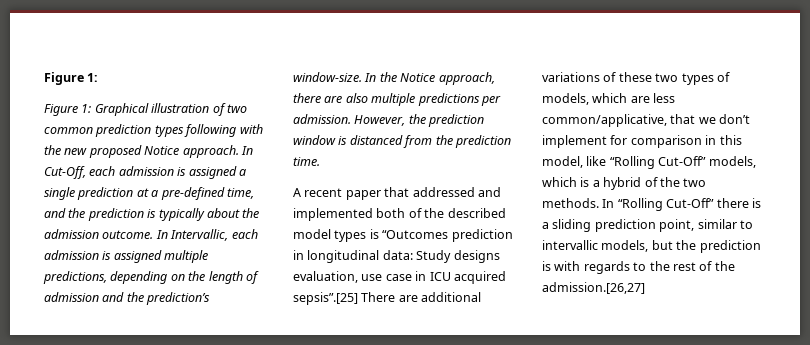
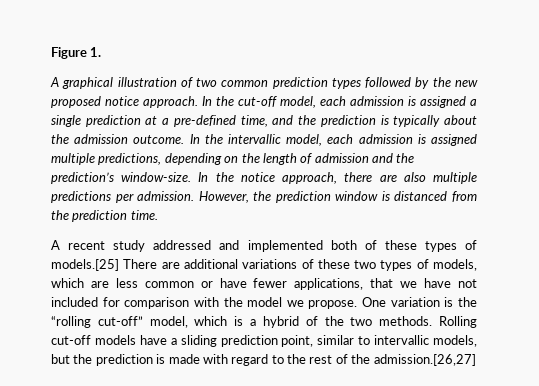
[44,72,99,85] [44,103,149,116] Figure 1: // Figure 1: Graphical -> [51,47,102,59] [50,77,114,89] Figure 1. // A graphical
[184,124,263,137] following with -> [365,77,430,89] followed by
[144,146,180,155] Notice -> [105,96,139,106] notice
[44,166,86,179] Cut-Off, -> [216,96,316,108] the cut-off model,
[170,229,229,241] Intervallic, -> [204,134,323,146] the intervallic model,
[400,73,436,82] Notice -> [240,172,275,182] notice
[345,187,410,200] paper that -> [113,240,146,252] study
[424,208,506,218] [293,229,513,242] [293,250,500,263] [293,271,506,284] [293,292,358,305] the described model types is “Outcomes prediction in longitudinal data: Study designs evaluation, use case in ICU acquired sepsis”.[25] -> [384,240,478,252] [51,259,119,271] these types of models.[25]
[542,114,751,127] [542,135,742,148] [542,156,756,169] common/applicative, that we don’t implement for comparison in this model, like “Rolling Cut-Off” models, -> [144,278,478,290] [51,297,477,309] [51,316,188,328] common or have fewer applications, that we have not included for comparison with the model we propose. One variation is the “rolling cut-off” model,
[602,198,761,211] In “Rolling Cut-Off” there is -> [438,316,477,328] [51,335,167,345] Rolling cut-off models have
[554,261,630,274] with regards -> [168,354,269,366] made with regard

